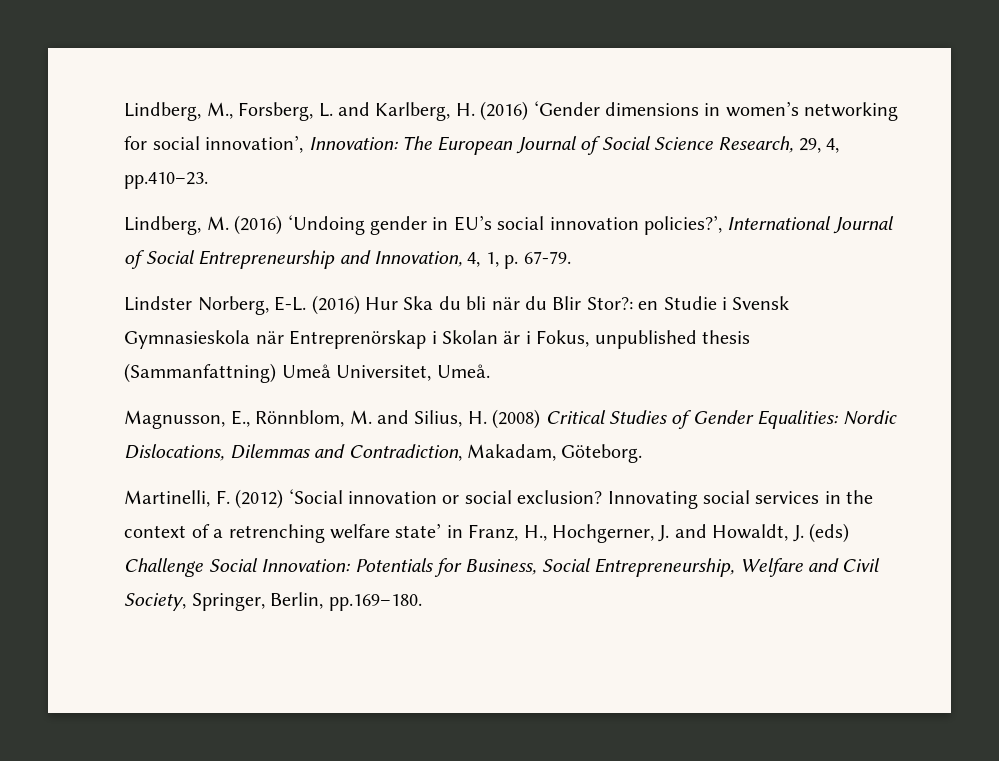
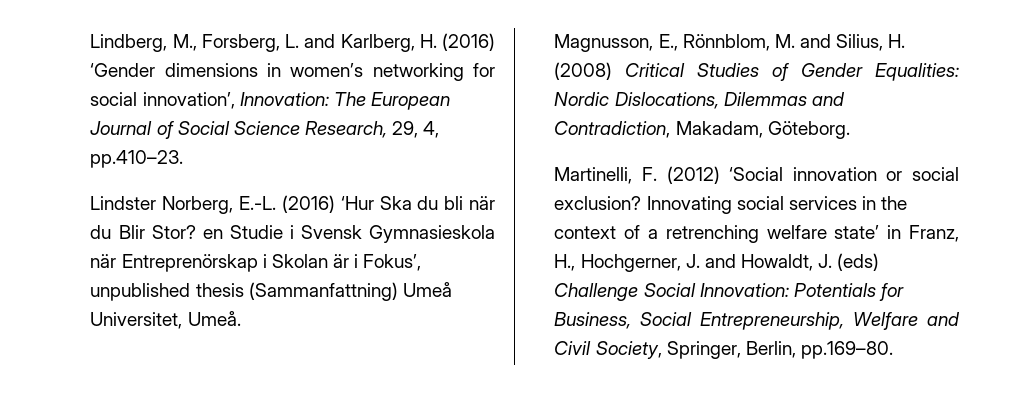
[124,215,894,235] [124,250,571,269] // Lindberg, M. (2016) ‘Undoing gender in EU’s social innovation policies?’, International Journal of Social Entrepreneurship and Innovation, 4, 1, p. 67-79. -> (184, 159) none
[274,295,399,315] E-L. (2016) Hur -> [239,195,374,213] E.-L. (2016) ‘Hur
[586,297,633,310] Stor?: -> [151,225,196,239] Stor?
[536,330,590,347] Fokus, -> [363,254,422,271] Fokus’,
[328,594,422,611] pp.169–180. -> [800,341,893,359] pp.169–80.

